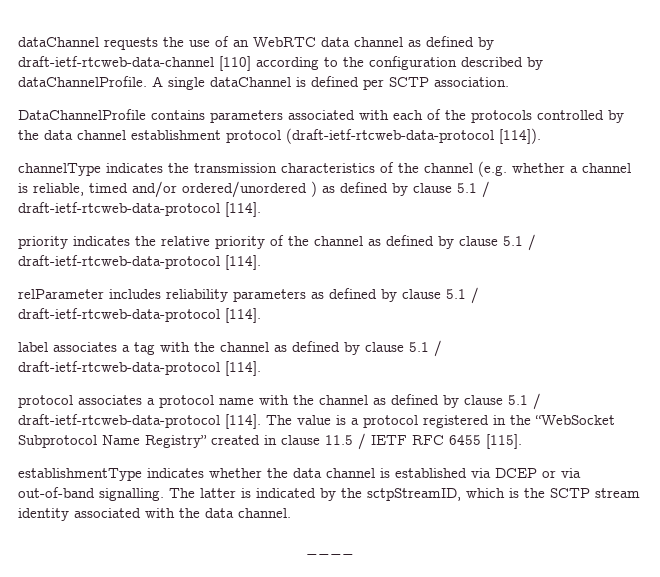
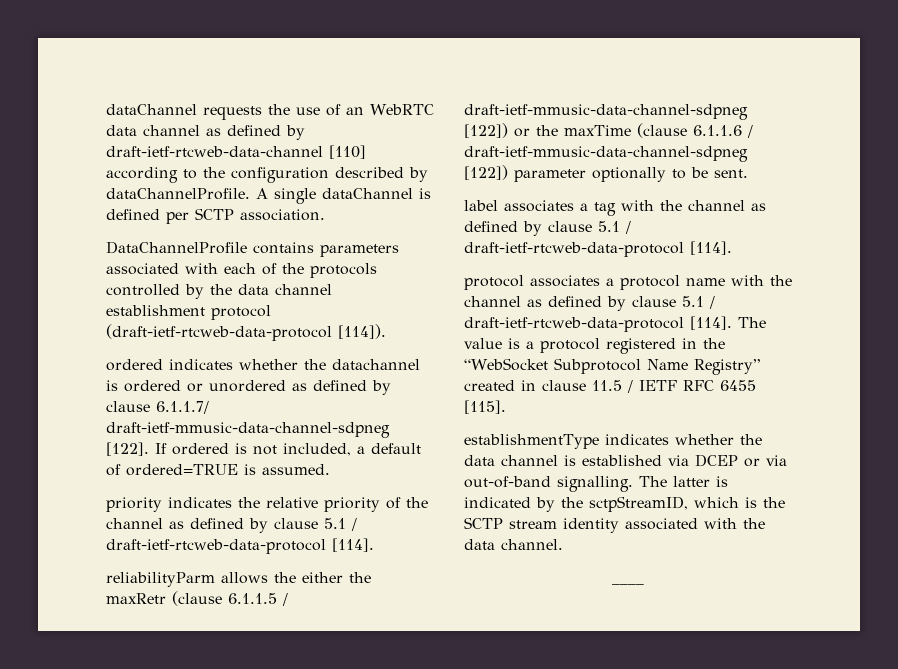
[18,161,631,177] [18,181,490,198] [18,202,261,217] channelType indicates the transmission characteristics of the channel (e.g. whether a channel is reliable, timed and/or ordered/unordered ) as defined by clause 5.1 / draft-ietf-rtcweb-data-protocol [114]. -> [106,359,420,371] [106,380,391,395] [106,401,209,414] [106,422,390,438] [106,442,421,456] [106,464,330,476] ordered indicates whether the datachannel is ordered or unordered as defined by clause 6.1.1.7/ draft-ietf-mmusic-data-channel-sdpneg [122]. If ordered is not included, a default of ordered=TRUE is assumed.
[18,287,479,304] [18,308,261,323] relParameter includes reliability parameters as defined by clause 5.1 / draft-ietf-rtcweb-data-protocol [114]. -> [106,572,371,587] [106,591,288,606] [464,104,748,120] [464,123,753,138] [464,146,748,162] [464,165,748,182] reliabilityParm allows the either the maxRetr (clause 6.1.1.5 / draft-ietf-mmusic-data-channel-sdpneg [122]) or the maxTime (clause 6.1.1.6 / draft-ietf-mmusic-data-channel-sdpneg [122]) parameter optionally to be sent.

